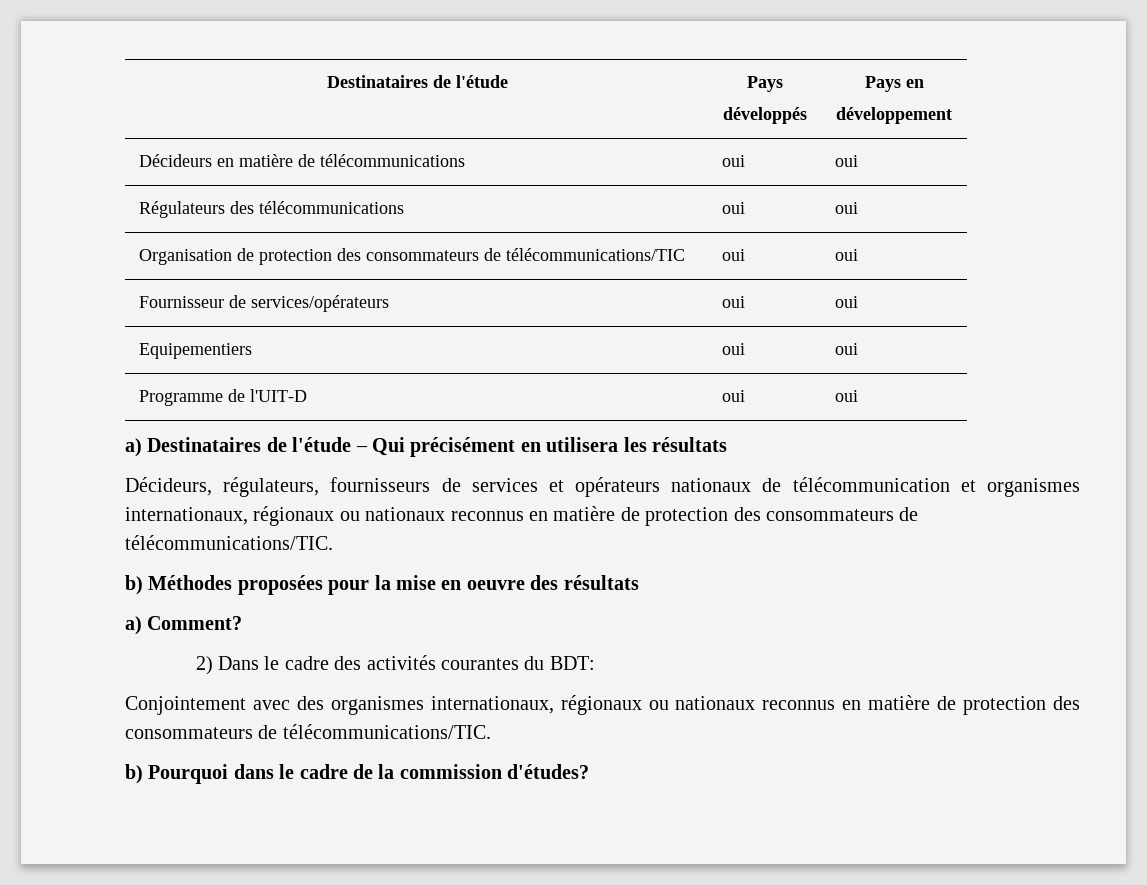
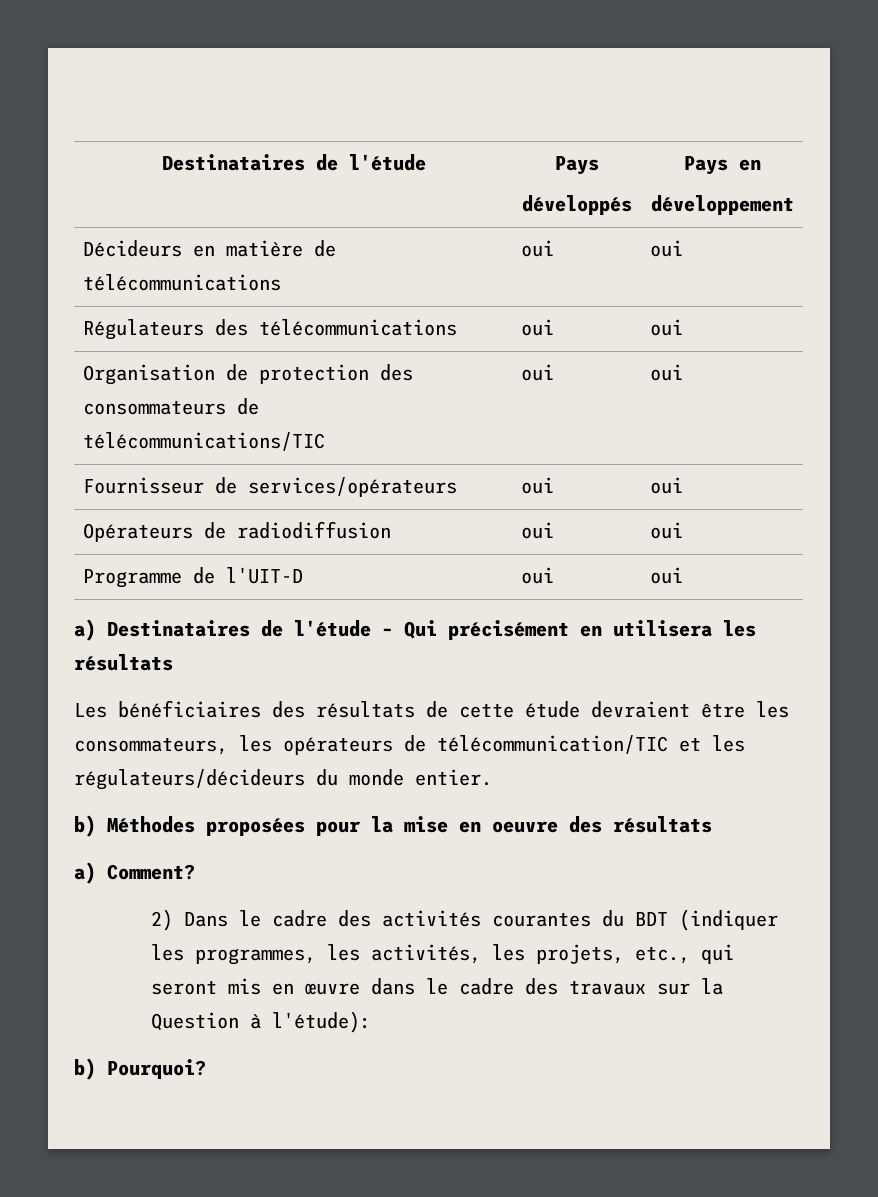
[139,343,253,359] Equipementiers -> [82,521,391,542] Opérateurs de radiodiffusion
[125,477,1080,497] [125,506,919,526] [125,535,333,550] Décideurs, régulateurs, fournisseurs de services et opérateurs nationaux de télécommunication et organismes internationaux, régionaux ou nationaux reconnus en matière de protection des consommateurs de télécommunications/TIC. -> [74,700,789,718] [74,735,745,755] [74,769,492,790] Les bénéficiaires des résultats de cette étude devraient être les consommateurs, les opérateurs de télécommunication/TIC et les régulateurs/décideurs du monde entier.
[549,656,595,670] [125,695,1080,715] [125,724,491,739] [125,764,590,784] BDT: // Conjointement avec des organismes internationaux, régionaux ou nationaux reconnus en matière de protection des consommateurs de télécommunications/TIC. // b) Pourquoi dans le cadre de la commission d'études? -> [635,909,779,931] [151,944,735,965] [151,978,724,995] [151,1011,372,1033] [74,1058,206,1080] BDT (indiquer les programmes, les activités, les projets, etc., qui seront mis en œuvre dans le cadre des travaux sur la Question à l'étude): // b) Pourquoi?

